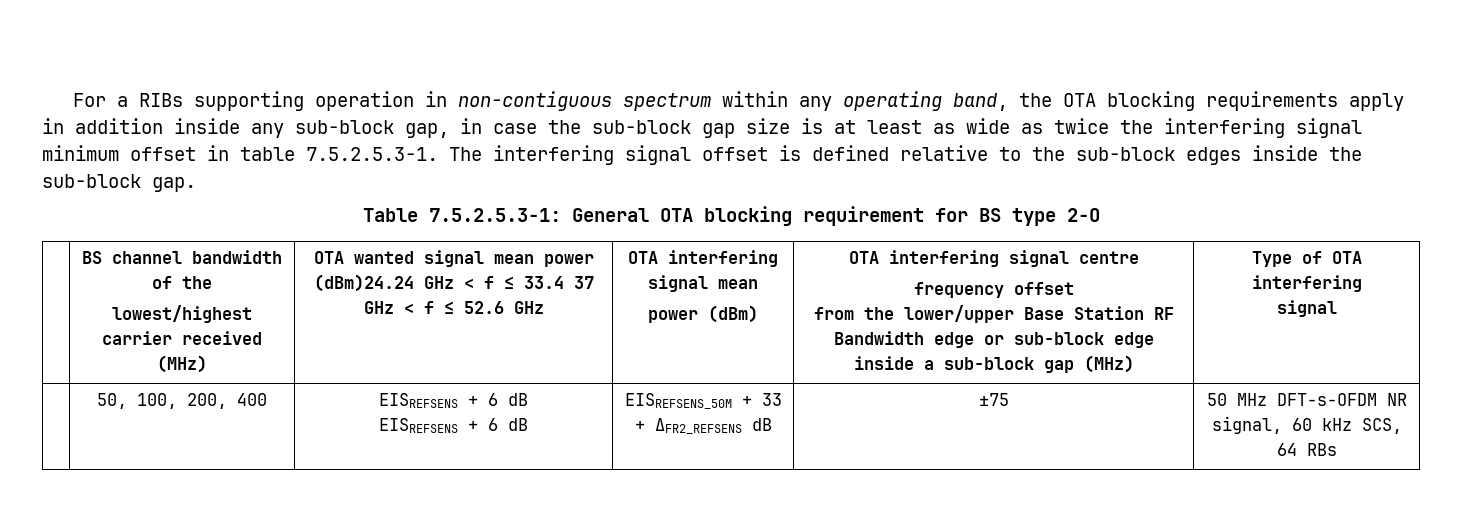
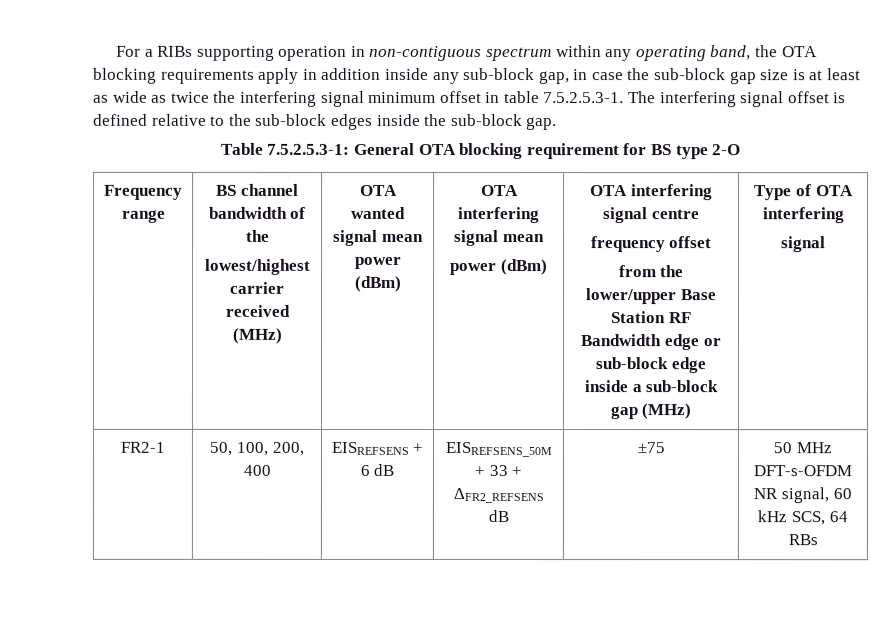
(1100, 215) none -> [104,184,183,200] [121,209,166,223] Frequency range
[313,274,594,292] [363,301,544,314] (dBm)24.24 GHz < f ≤ 33.4 37 GHz < f ≤ 52.6 GHz -> [354,275,402,292] (dBm)
(1337, 308) none -> [120,441,165,453] FR2-1
[378,418,528,433] // EISREFSENS + 6 dB -> (395, 469) none

